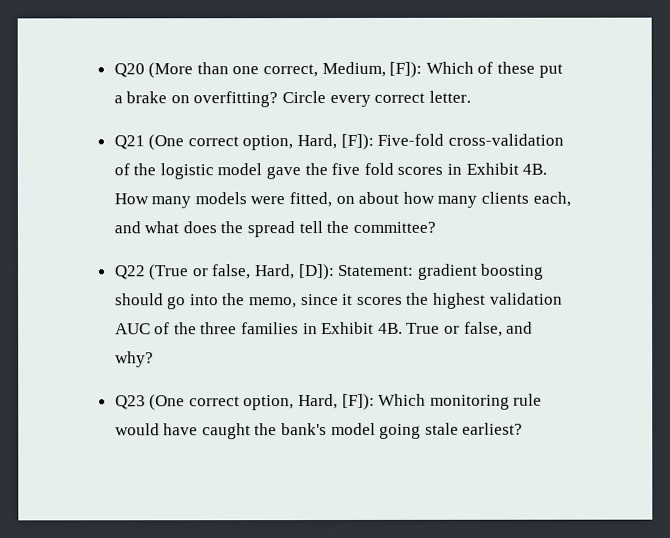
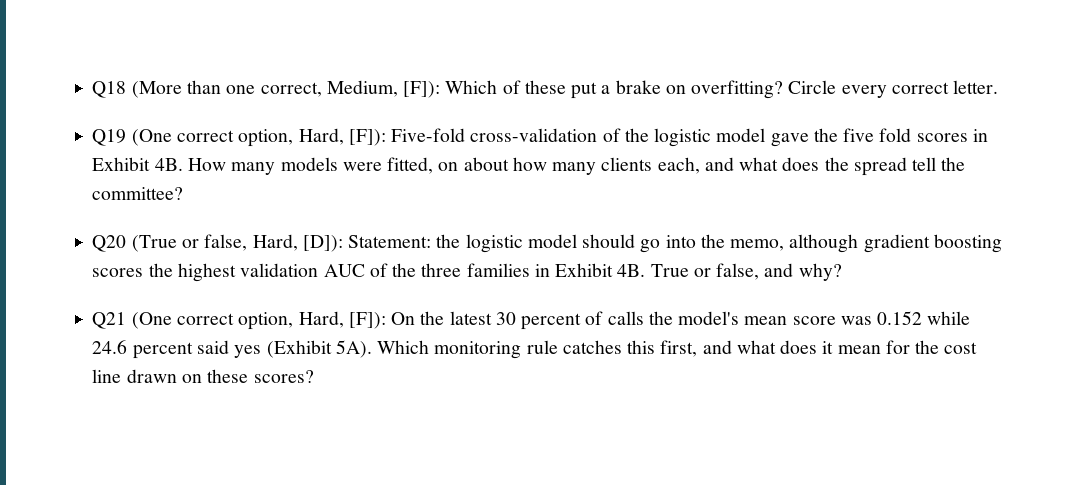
[113,63,145,78] Q20 -> [92,81,127,98] Q18
[113,135,145,150] Q21 -> [92,129,127,146] Q19
[113,265,146,280] Q22 -> [92,235,127,252] Q20
[416,263,545,280] gradient boosting -> [436,234,577,253] the logistic model
[300,293,354,306] since it -> [789,234,1002,253] although gradient boosting
[114,393,543,411] [114,422,524,440] Q23 (One correct option, Hard, [F]): Which monitoring rule would have caught the bank's model going stale earliest? -> [92,311,971,330] [92,340,978,359] [92,369,314,383] Q21 (One correct option, Hard, [F]): On the latest 30 percent of calls the model's mean score was 0.152 while 24.6 percent said yes (Exhibit 5A). Which monitoring rule catches this first, and what does it mean for the cost line drawn on these scores?

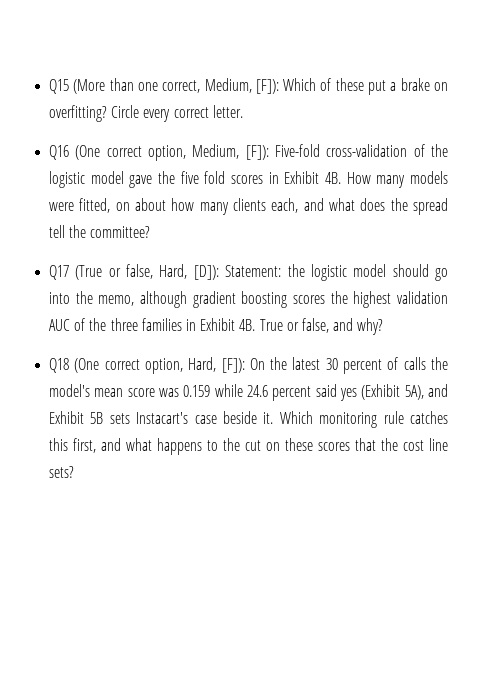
[92,81,127,98] Q18 -> [49,79,70,94] Q15
[92,128,344,147] Q19 (One correct option, Hard, -> [49,144,240,161] Q16 (One correct option, Medium,
[92,235,127,252] Q20 -> [49,265,70,280] Q17
[92,312,127,329] Q21 -> [49,358,70,373] Q18
[877,311,923,325] 0.152 -> [183,385,211,397] 0.159
[335,340,372,358] 5A). -> [404,384,448,400] [49,411,274,424] 5A), and Exhibit 5B sets Instacart's case beside it.
[780,340,978,354] [92,369,314,383] does it mean for the cost line drawn on these scores? -> [157,438,448,455] [49,466,75,478] happens to the cut on these scores that the cost line sets?

